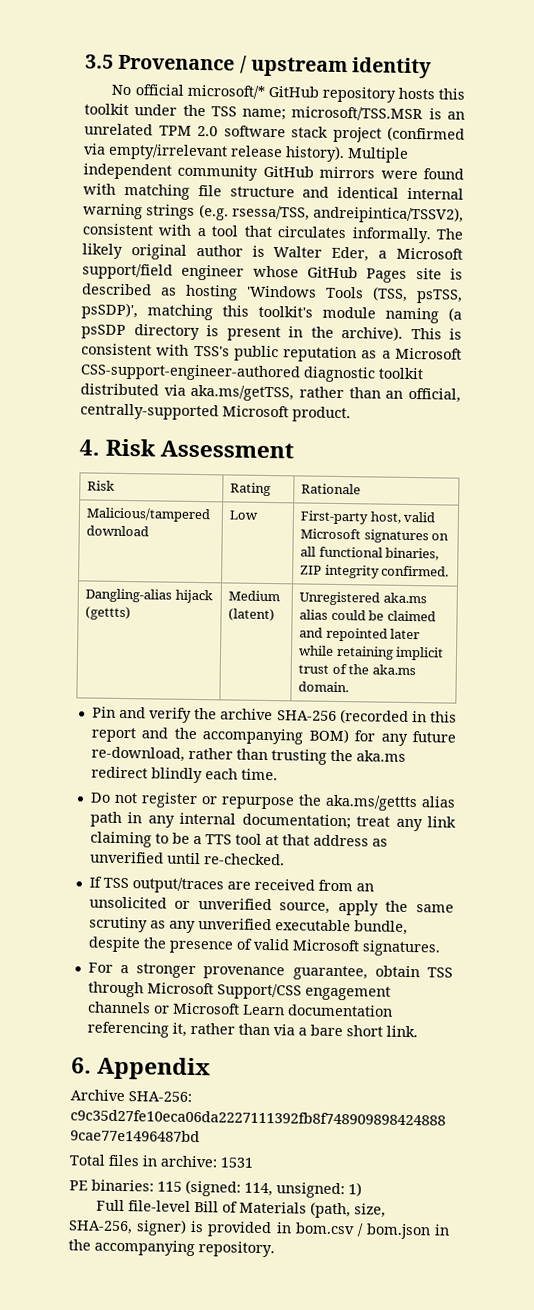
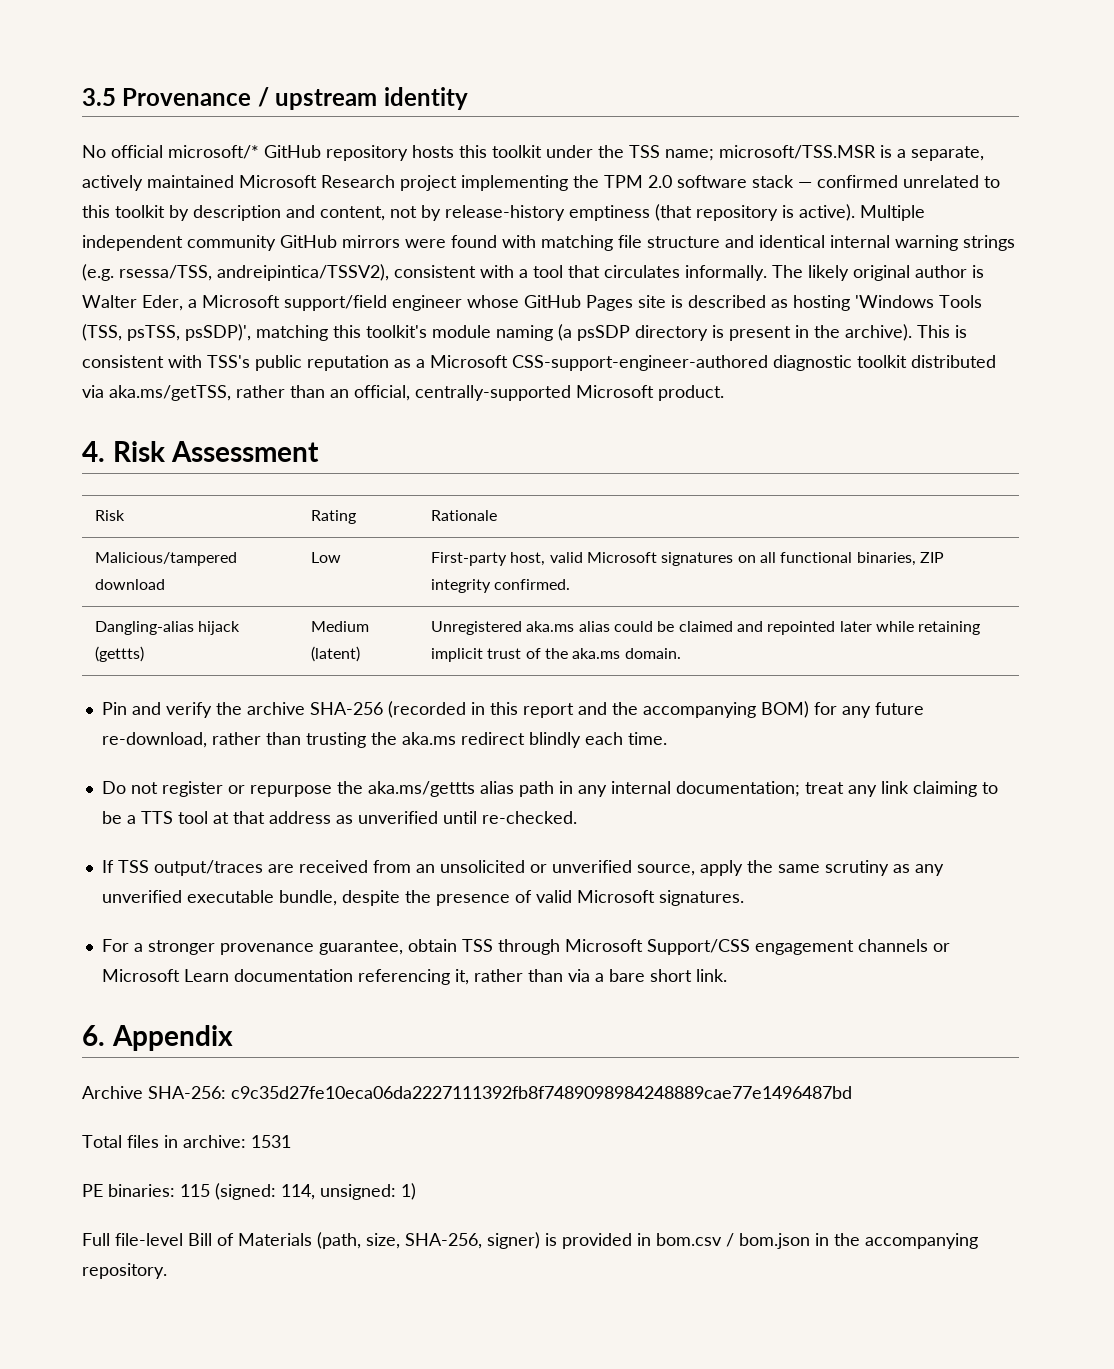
[447,111,465,120] [84,123,465,143] [83,143,345,163] an unrelated TPM 2.0 software stack project (confirmed via empty/irrelevant release history). -> [897,146,984,161] [82,175,1000,191] [82,204,855,221] a separate, actively maintained Microsoft Research project implementing the TPM 2.0 software stack — confirmed unrelated to this toolkit by description and content, not by release-history emptiness (that repository is active).

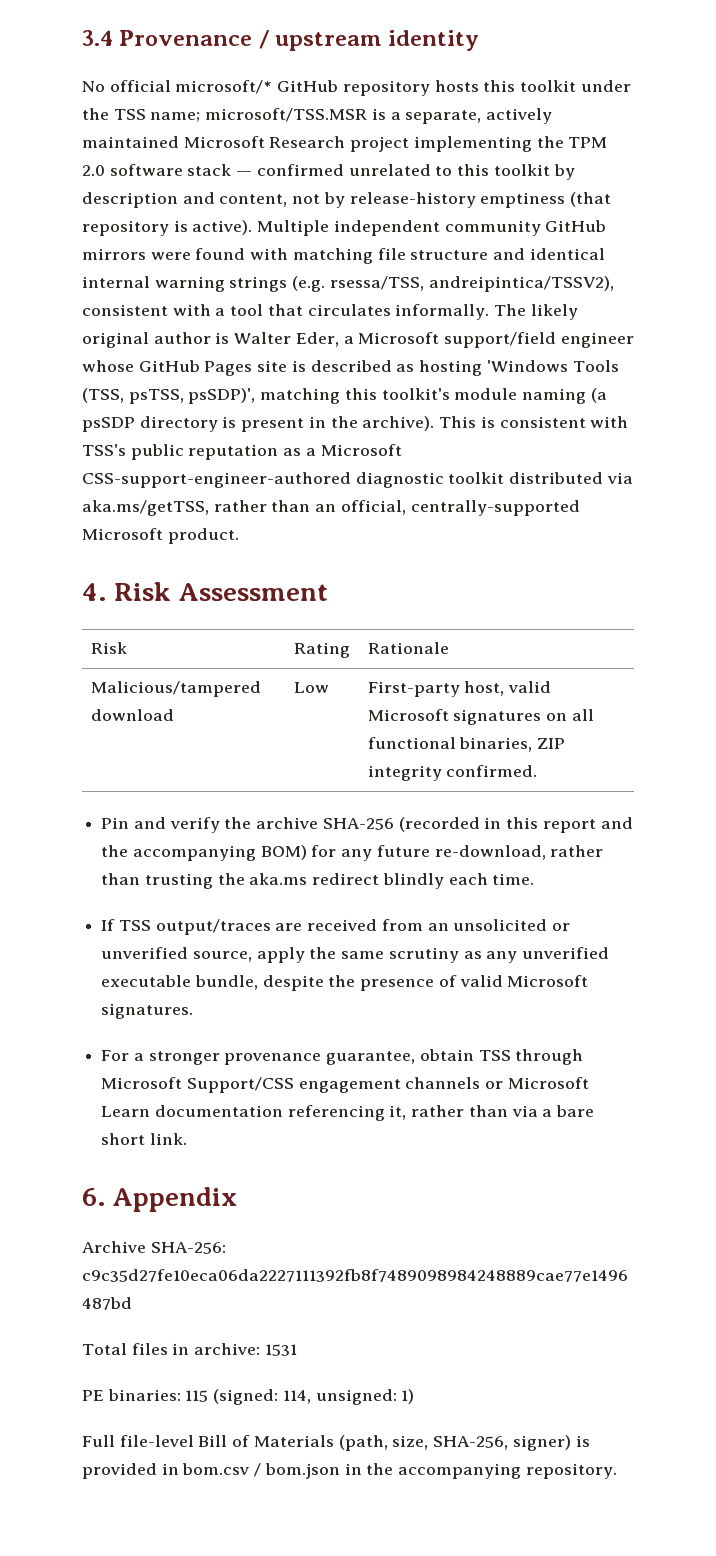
[82,88,116,106] 3.5 -> [82,30,113,46] 3.4
[95,621,241,635] [95,646,145,662] [311,621,370,632] [311,646,361,662] [431,621,981,635] [431,648,681,662] // Dangling-alias hijack (gettts) | Medium (latent) | Unregistered aka.ms alias could be claimed and repointed later while retaining implicit trust of the aka.ms domain. -> (538, 771) none
[101,781,998,797] [101,811,577,824] // Do not register or repurpose the aka.ms/gettts alias path in any internal documentation; treat any link claiming to be a TTS tool at that address as unverified until re-checked. -> (535, 879) none

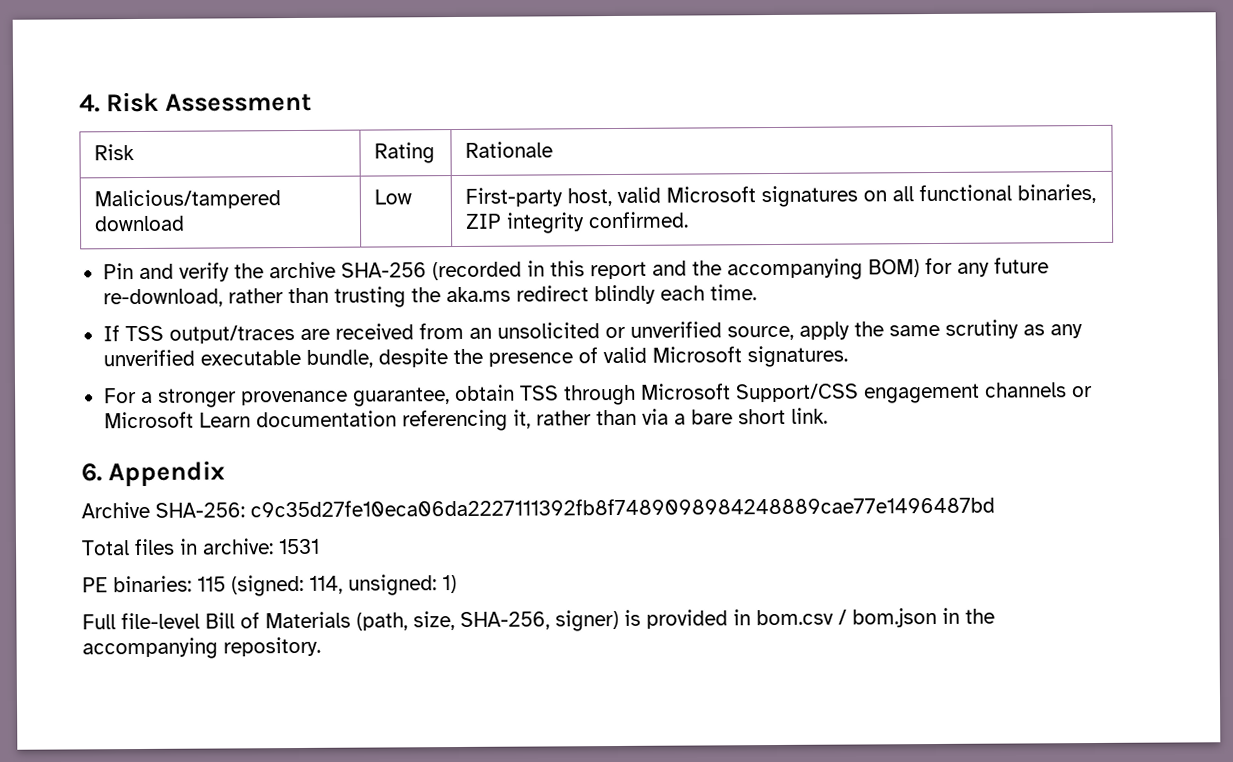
[82,30,480,51] [82,80,631,96] [82,108,553,124] [82,136,608,152] [82,164,575,180] [82,192,612,208] [82,220,607,236] [82,248,605,264] [82,276,614,292] [82,304,578,320] [82,332,634,348] [82,360,619,376] [82,388,607,404] [82,416,629,432] [82,444,402,460] [82,472,633,488] [82,500,580,516] [82,528,239,544] 3.4 Provenance / upstream identity // No official microsoft/* GitHub repository hosts this toolkit under the TSS name; microsoft/TSS.MSR is a separate, actively maintained Microsoft Research project implementing the TPM 2.0 software stack — confirmed unrelated to this toolkit by description and content, not by release-history emptiness (that repository is active). Multiple independent community GitHub mirrors were found with matching file structure and identical internal warning strings (e.g. rsessa/TSS, andreipintica/TSSV2), consistent with a tool that circulates informally. The likely original author is Walter Eder, a Microsoft support/field engineer whose GitHub Pages site is described as hosting 'Windows Tools (TSS, psTSS, psSDP)', matching this toolkit's module naming (a psSDP directory is present in the archive). This is consistent with TSS's public reputation as a Microsoft CSS-support-engineer-authored diagnostic toolkit distributed via aka.ms/getTSS, rather than an official, centrally-supported Microsoft product. // -> (79, 103) none

